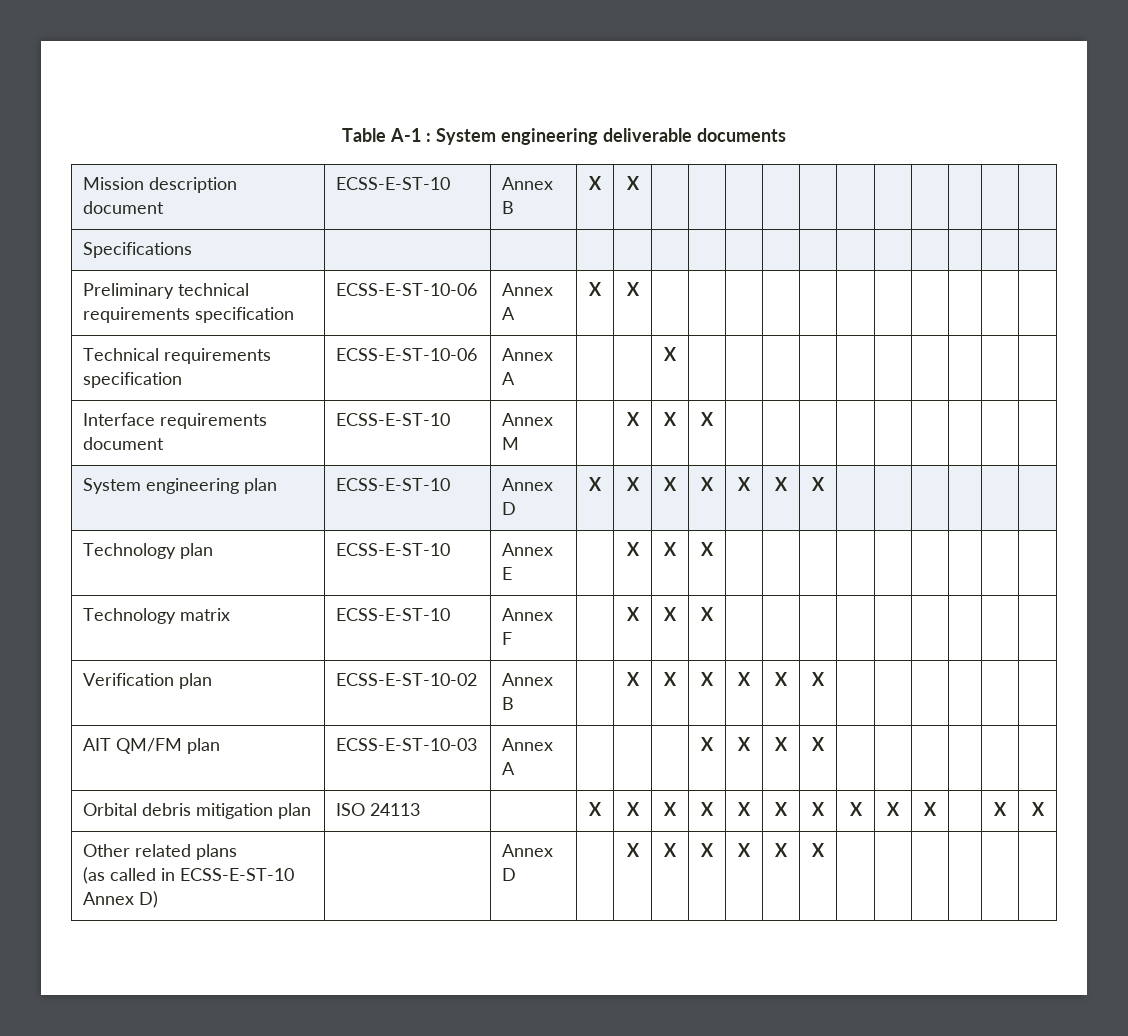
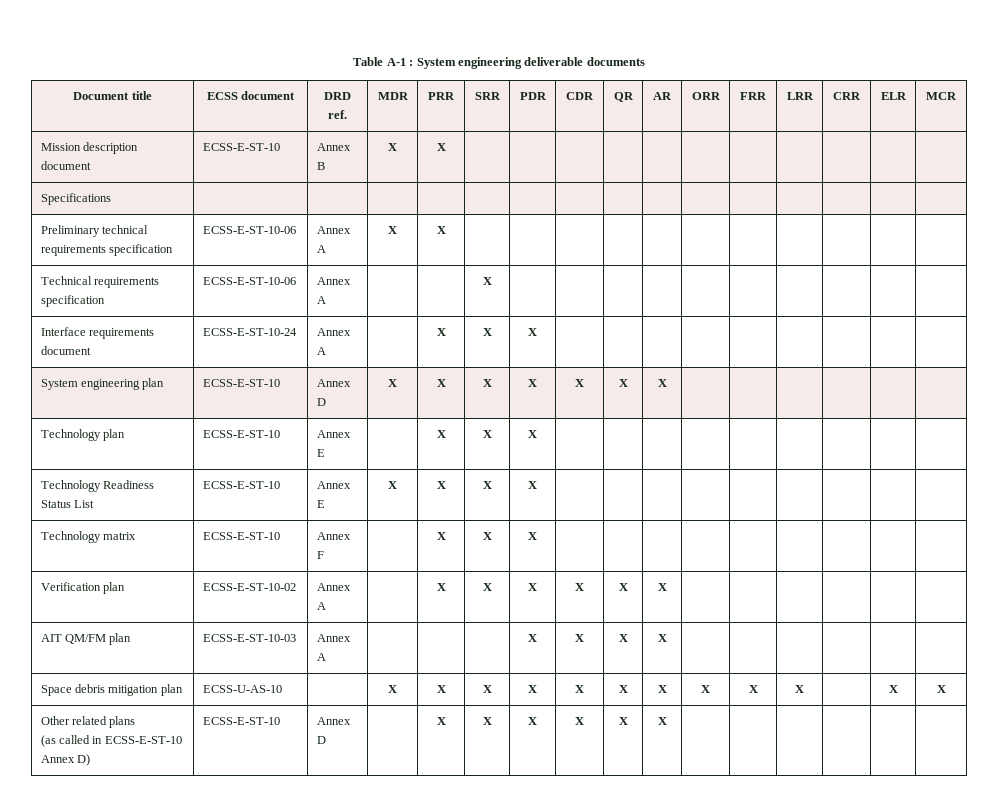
(786, 135) none -> [73,91,152,100] [206,91,296,100] [324,92,351,100] [328,110,347,119] [377,92,409,100] [428,92,455,100] [474,92,501,100] [519,92,547,100] [566,92,594,100] [613,92,634,102] [653,92,672,100] [691,92,721,100] [740,92,767,100] [786,92,814,100] [833,92,861,100] [880,92,907,100] [926,92,957,100] // Document title | ECSS document | DRD ref. | MDR | PRR | SRR | PDR | CDR | QR | AR | ORR | FRR | LRR | CRR | ELR | MCR
[336,413,451,426] [502,413,554,426] [502,437,520,450] ECSS-E-ST-10 | Annex M -> [202,328,297,336] [316,328,351,336] [316,347,326,355] ECSS-E-ST-10-24 | Annex A
(714, 549) none -> [40,480,155,492] [40,500,95,508] [202,481,280,489] [316,481,351,489] [316,500,325,508] [388,481,397,489] [436,481,446,489] [482,481,492,489] [528,481,537,489] // Technology Readiness Status List | ECSS-E-ST-10 | Annex E | X | X | X | X | | | | | | | | |
[502,697,515,710] B -> [316,602,326,610] A
[83,803,138,816] Orbital -> [40,685,72,696] Space
[336,803,421,816] ISO 24113 -> [202,685,282,693] ECSS-U-AS-10
(159, 899) none -> [202,717,280,725] ECSS-E-ST-10

